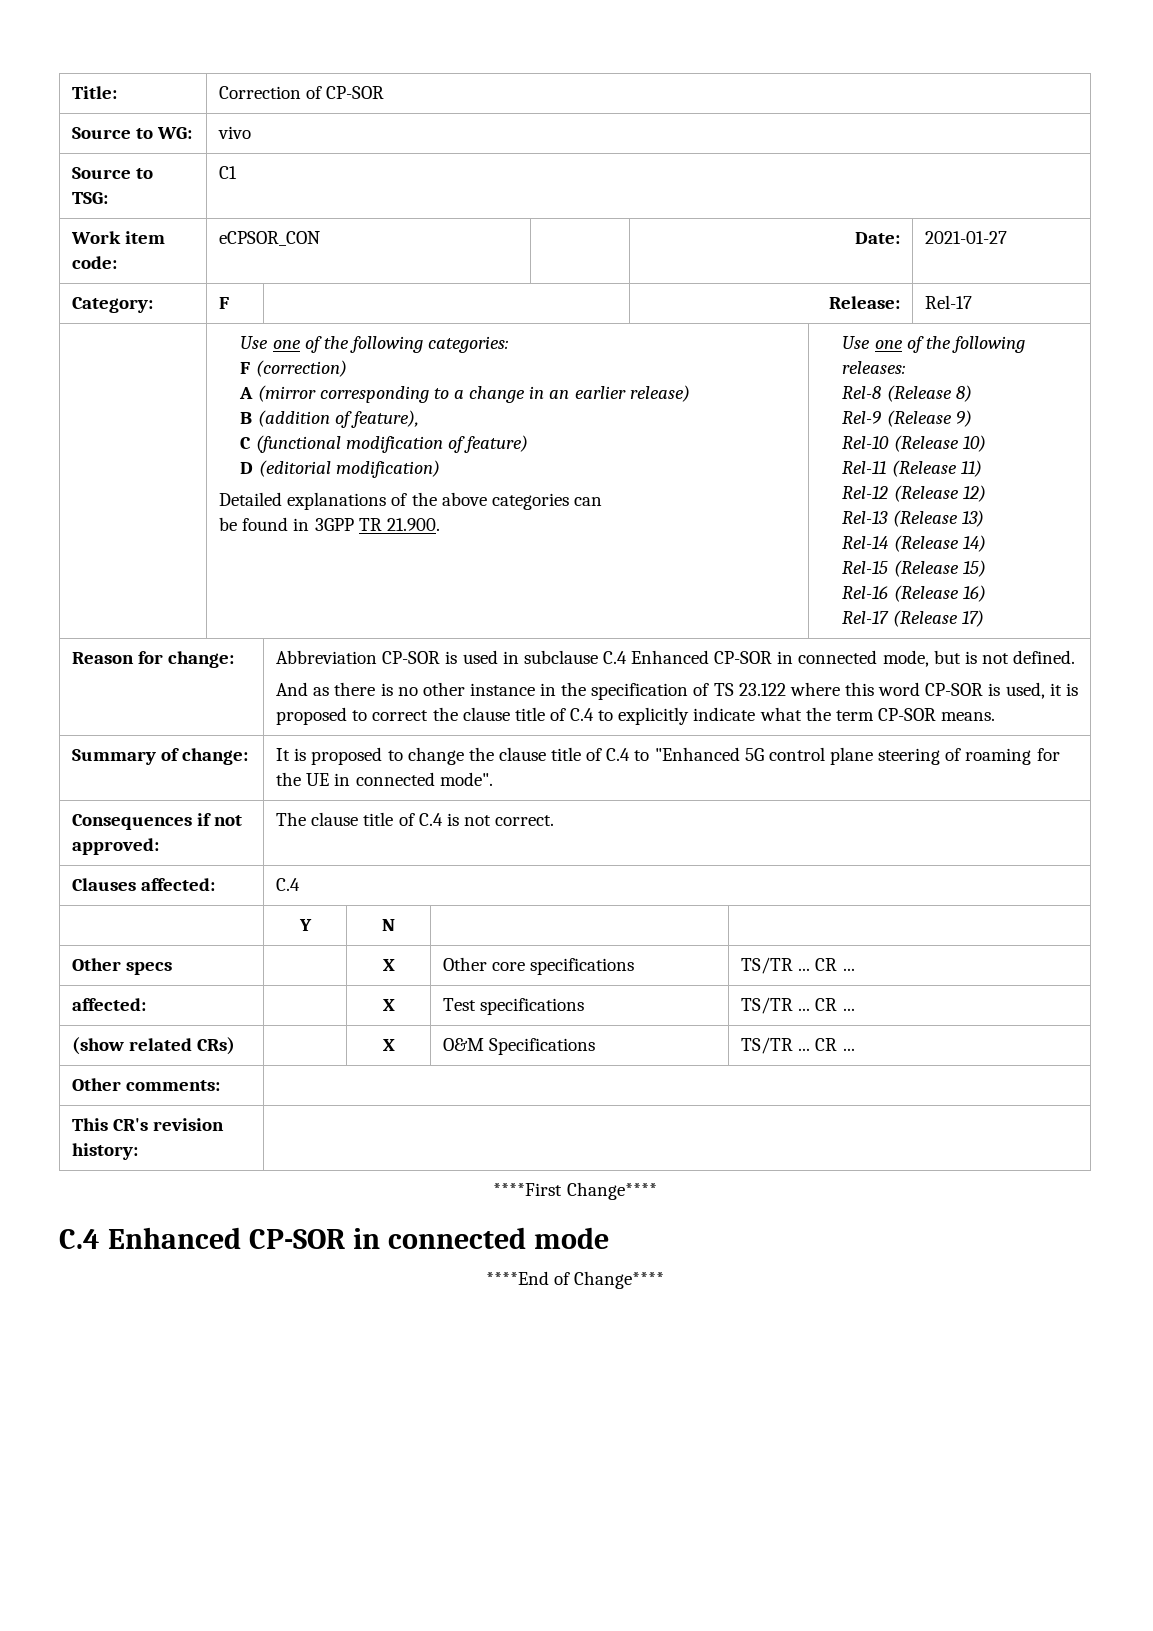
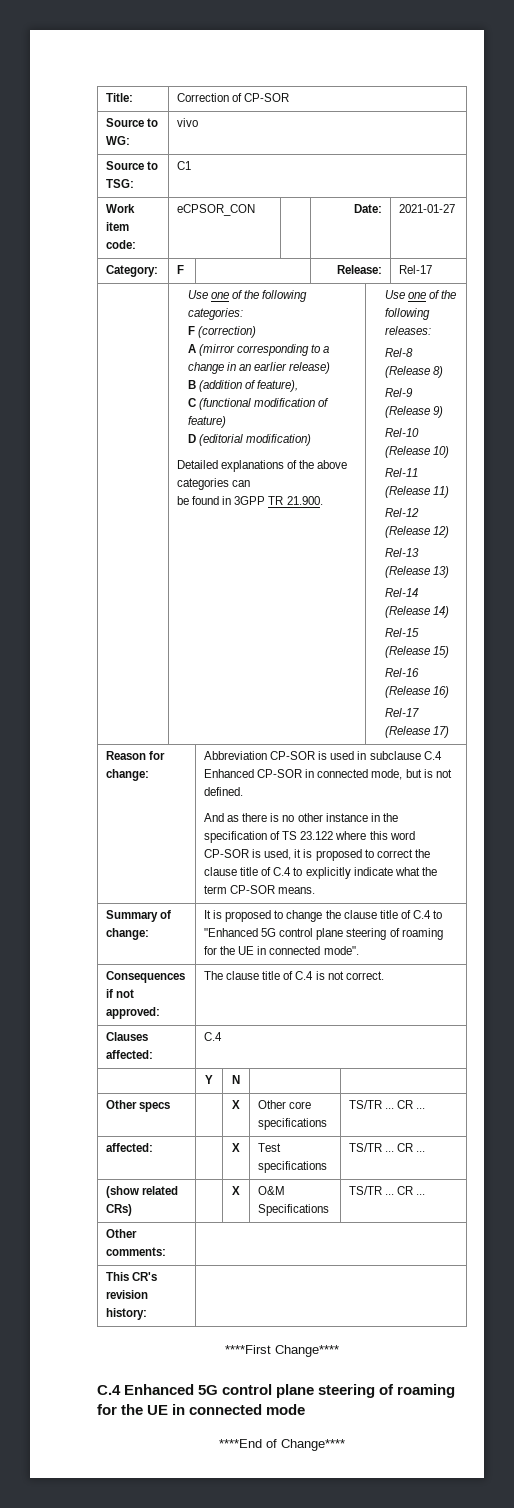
[248,1229,345,1249] CP-SOR -> [198,1384,456,1398] [97,1404,169,1415] 5G control plane steering of roaming for the UE

